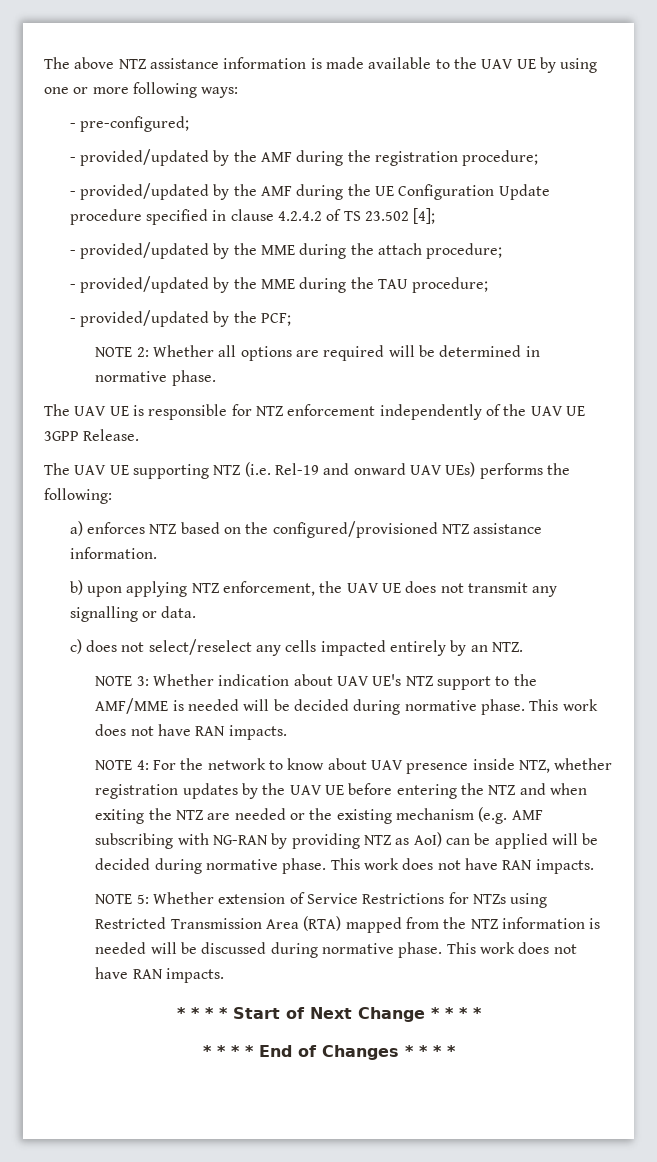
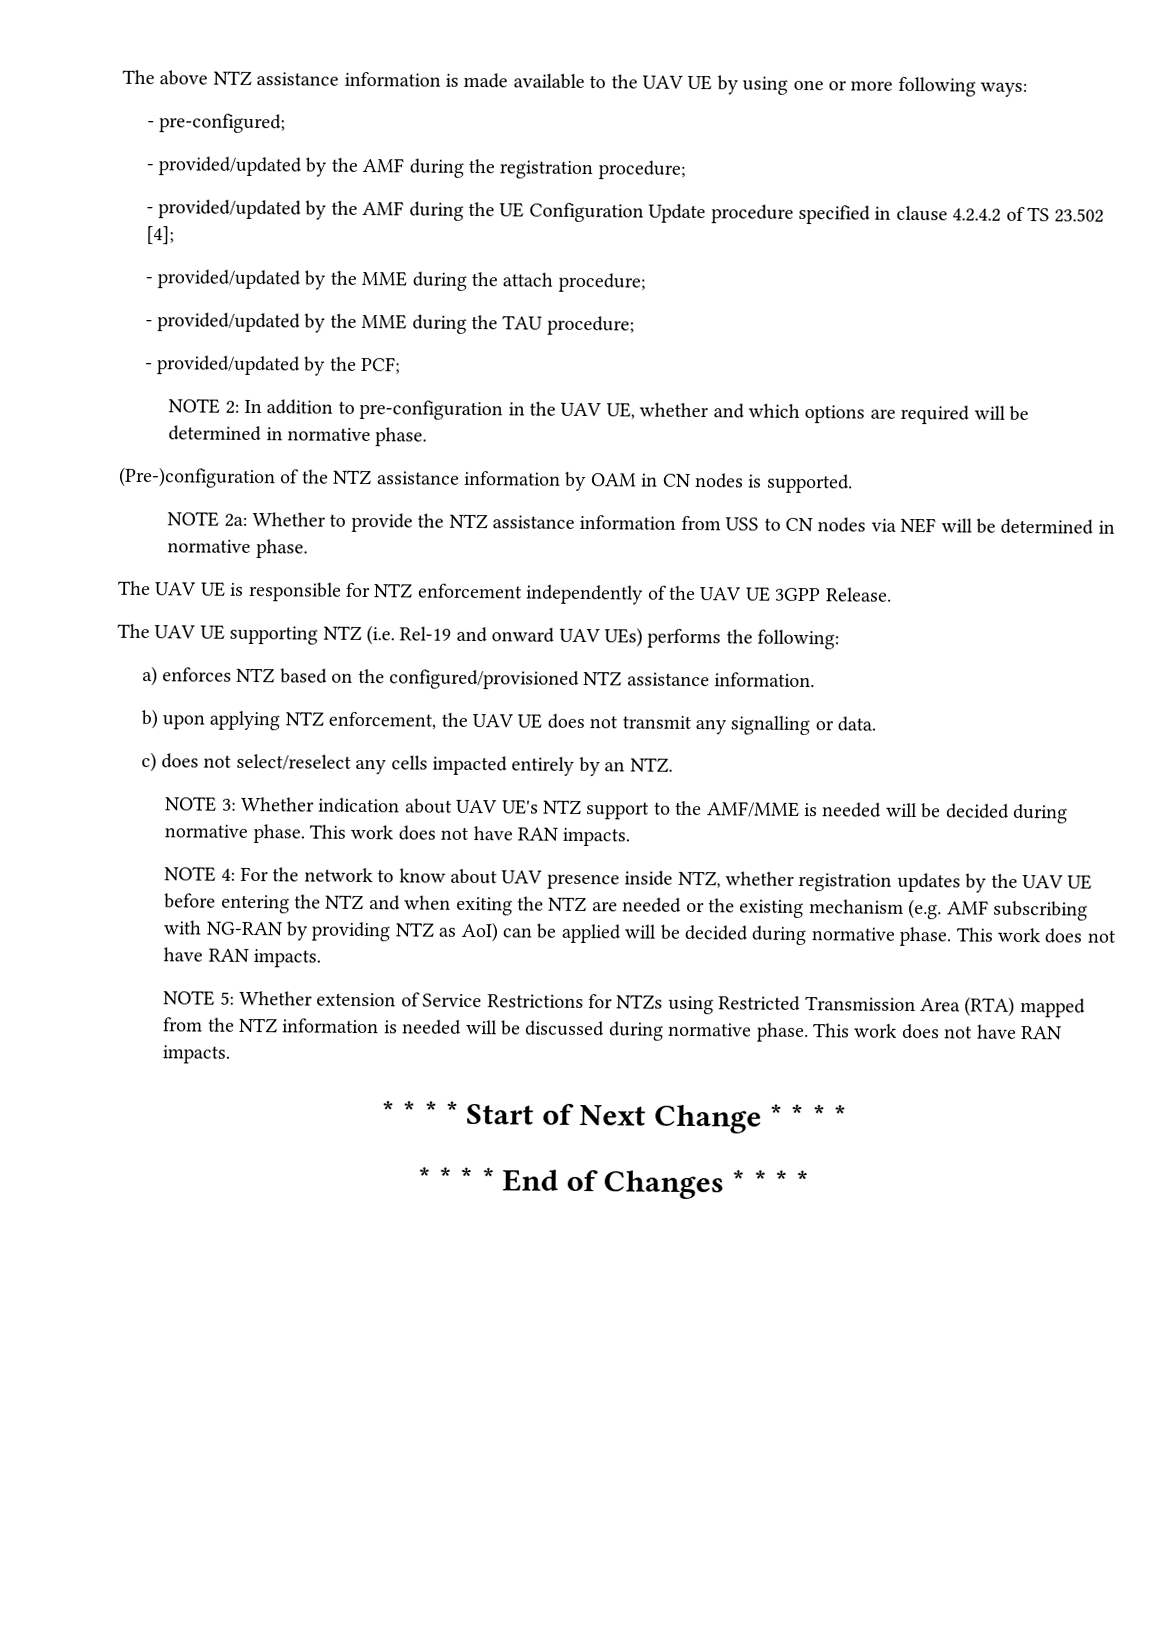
[152,345,237,357] Whether all -> [244,399,801,421] In addition to pre-configuration in the UAV UE, whether and which
(216, 378) none -> [118,466,853,494] [167,511,1115,535] [167,539,308,559] // (Pre-)configuration of the NTZ assistance information by OAM in CN nodes is supported. // NOTE 2a: Whether to provide the NTZ assistance information from USS to CN nodes via NEF will be determined in normative phase.

